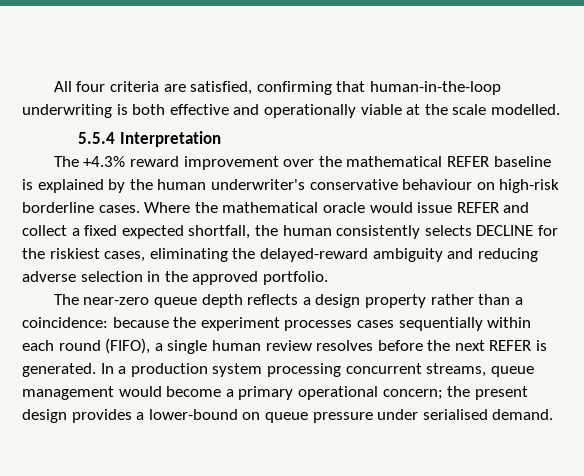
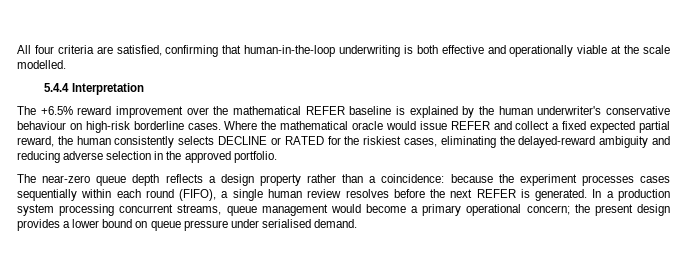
[78,132,116,144] 5.5.4 -> [44,83,70,92] 5.4.4
[83,156,126,167] +4.3% -> [40,106,73,115] +6.5%
[188,225,251,239] shortfall, -> [638,121,670,133] [17,136,54,147] partial reward,
(534, 230) none -> [270,136,324,145] or RATED
[148,409,238,420] lower-bound -> [72,219,133,228] lower bound

